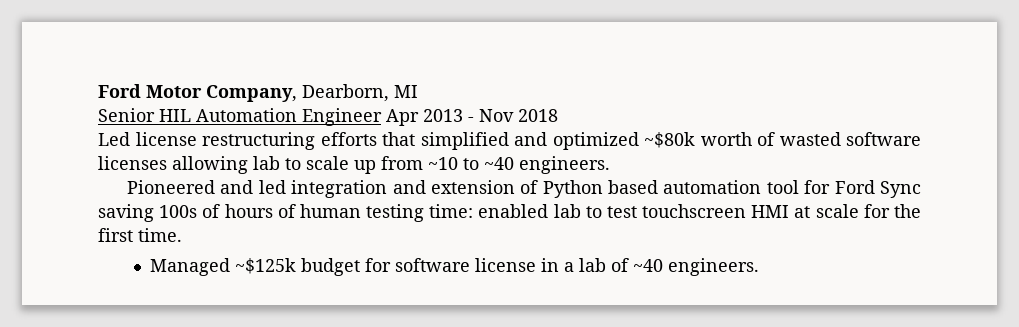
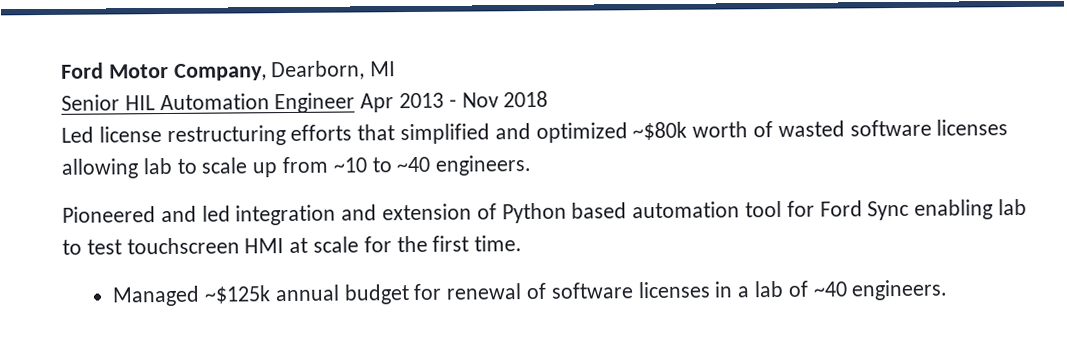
[98,204,549,222] saving 100s of hours of human testing time: enabled -> [914,199,994,220] enabling
(297, 266) none -> [274,284,340,302] annual
[395,258,537,272] software license -> [446,281,711,300] renewal of software licenses

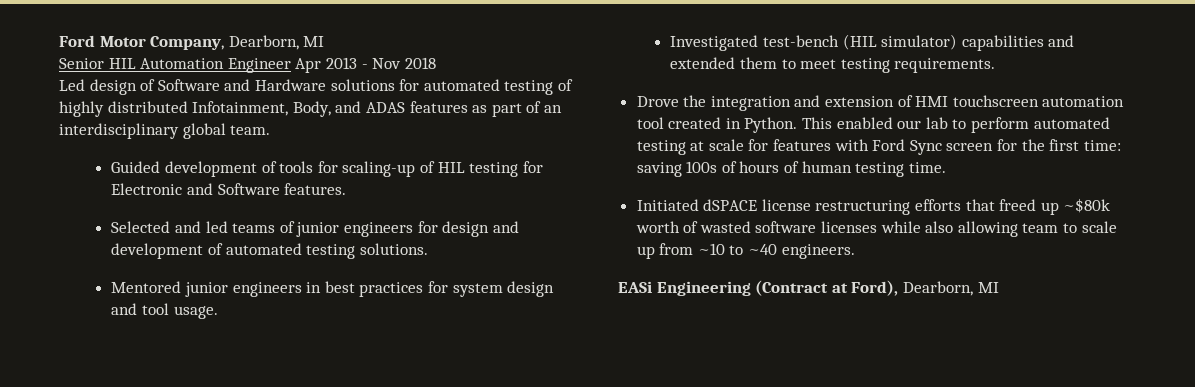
(94, 134) none -> [89,79,573,95] [59,101,562,117] [59,123,271,139] [111,161,543,177] [111,183,347,195] [111,221,519,237] [111,243,428,259] [111,281,555,297] [111,303,218,319] [670,34,1075,51] [670,57,996,73] [636,95,1125,111] [636,117,1110,133] [636,139,1121,155] [636,161,946,177] [636,199,758,211] design of Software and Hardware solutions for automated testing of highly distributed Infotainment, Body, and ADAS features as part of an interdisciplinary global team. // Guided development of tools for scaling-up of HIL testing for Electronic and Software features. // Selected and led teams of junior engineers for design and development of automated testing solutions. // Mentored junior engineers in best practices for system design and tool usage. // Investigated test-bench (HIL simulator) capabilities and extended them to meet testing requirements. // Drove the integration and extension of HMI touchscreen automation tool created in Python. This enabled our lab to perform automated testing at scale for features with Ford Sync screen for the first time: saving 100s of hours of human testing time. // Initiated dSPACE
[400,122,628,145] simplified and optimized -> [999,199,1059,215] freed up
[61,157,172,179] allowing lab -> [880,221,1059,237] while also allowing team
[62,198,1028,226] [62,235,523,255] [112,279,949,307] Pioneered and led integration and extension of Python based automation tool for Ford Sync enabling lab to test touchscreen HMI at scale for the first time. // Managed ~$125k annual budget for renewal of software licenses in a lab of ~40 engineers. -> [618,280,999,296] EASi Engineering (Contract at Ford), Dearborn, MI

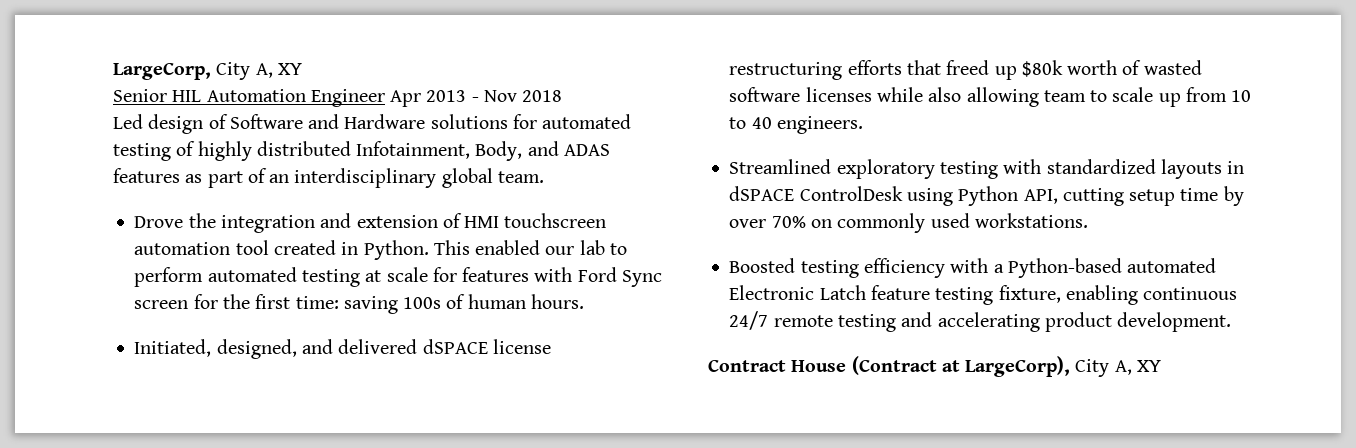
[59,35,325,50] Ford Motor Company, Dearborn, MI -> [113,62,302,80] LargeCorp, City A, XY
[111,161,543,177] [111,183,347,195] [111,221,519,237] [111,243,428,259] [111,281,555,297] [111,303,218,319] [670,34,1075,51] [670,57,996,73] // Guided development of tools for scaling-up of HIL testing for Electronic and Software features. // Selected and led teams of junior engineers for design and development of automated testing solutions. // Mentored junior engineers in best practices for system design and tool usage. // Investigated test-bench (HIL simulator) capabilities and extended them to meet testing requirements. -> (544, 177) none
[739,161,946,177] [636,199,699,211] hours of human testing time. // Initiated -> [467,294,584,309] [134,339,418,359] human hours. // Initiated, designed, and delivered
[1063,198,1111,213] ~$80k -> [1021,60,1063,77] $80k
[697,243,855,259] [618,280,999,296] ~10 to ~40 engineers. // EASi Engineering (Contract at Ford), Dearborn, MI -> [1231,90,1252,102] [729,116,863,134] [729,159,1245,179] [729,186,1244,206] [729,213,1088,233] [729,258,1217,278] [729,285,1238,305] [729,311,1232,332] [708,356,1161,377] 10 to 40 engineers. // Streamlined exploratory testing with standardized layouts in dSPACE ControlDesk using Python API, cutting setup time by over 70% on commonly used workstations. // Boosted testing efficiency with a Python-based automated Electronic Latch feature testing fixture, enabling continuous 24/7 remote testing and accelerating product development. // Contract House (Contract at LargeCorp), City A, XY

